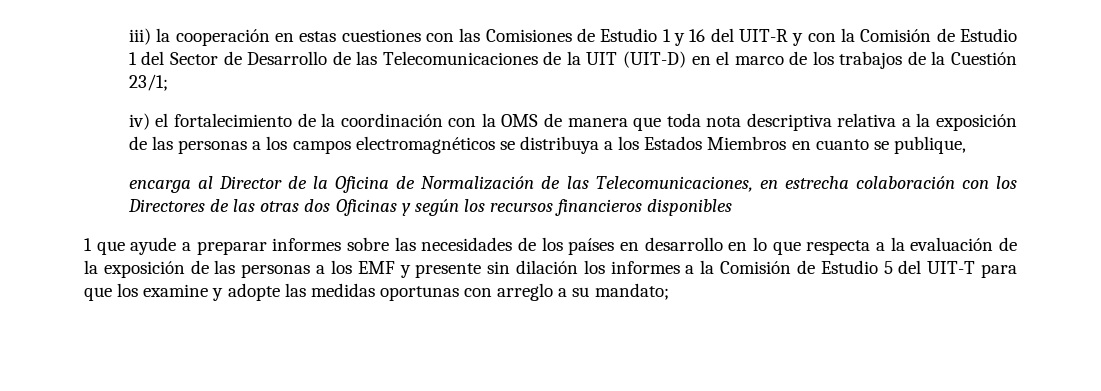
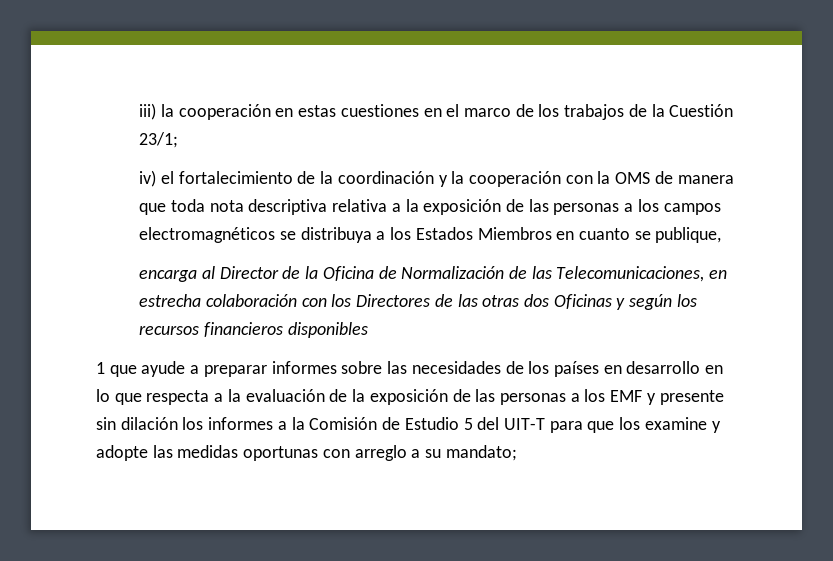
[425,28,1017,46] [128,51,686,68] con las Comisiones de Estudio 1 y 16 del UIT-R y con la Comisión de Estudio 1 del Sector de Desarrollo de las Telecomunicaciones de la UIT (UIT-D) -> (419, 110) none
(443, 120) none -> [438,171,562,187] y la cooperación

